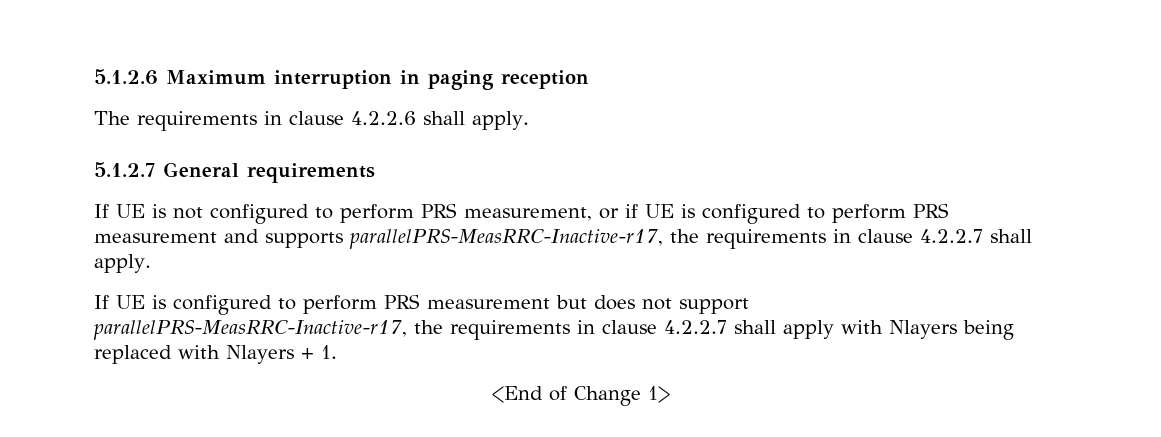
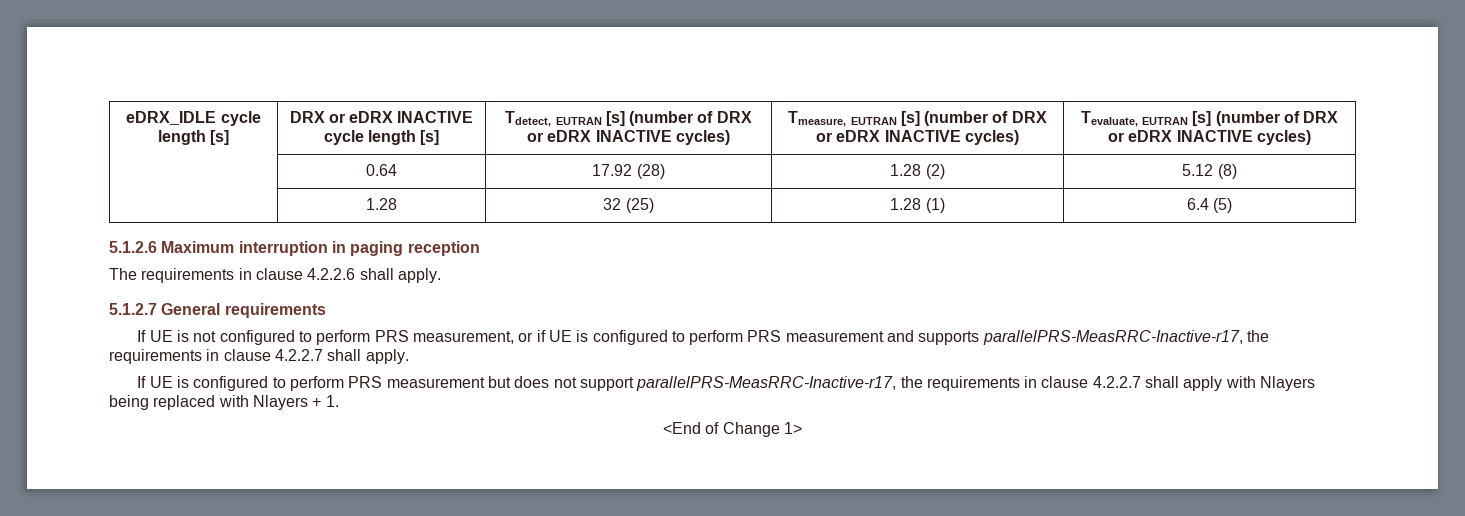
(94, 77) none -> [126,111,261,126] [157,130,230,145] [289,111,474,123] [323,130,440,145] [505,111,752,127] [527,130,730,145] [788,111,1047,127] [816,130,1019,145] [1080,111,1339,127] [1108,130,1311,145] [366,164,397,176] [592,164,665,179] [890,164,945,179] [1182,164,1237,179] [366,198,397,210] [603,198,654,213] [890,198,945,213] [1186,198,1233,213] eDRX_IDLE cycle length [s] | DRX or eDRX INACTIVE cycle length [s] | Tdetect, EUTRAN [s] (number of DRX or eDRX INACTIVE cycles) | Tmeasure, EUTRAN [s] (number of DRX or eDRX INACTIVE cycles) | Tevaluate, EUTRAN [s] (number of DRX or eDRX INACTIVE cycles) // | 0.64 | 17.92 (28) | 1.28 (2) | 5.12 (8) // | 1.28 | 32 (25) | 1.28 (1) | 6.4 (5) //

